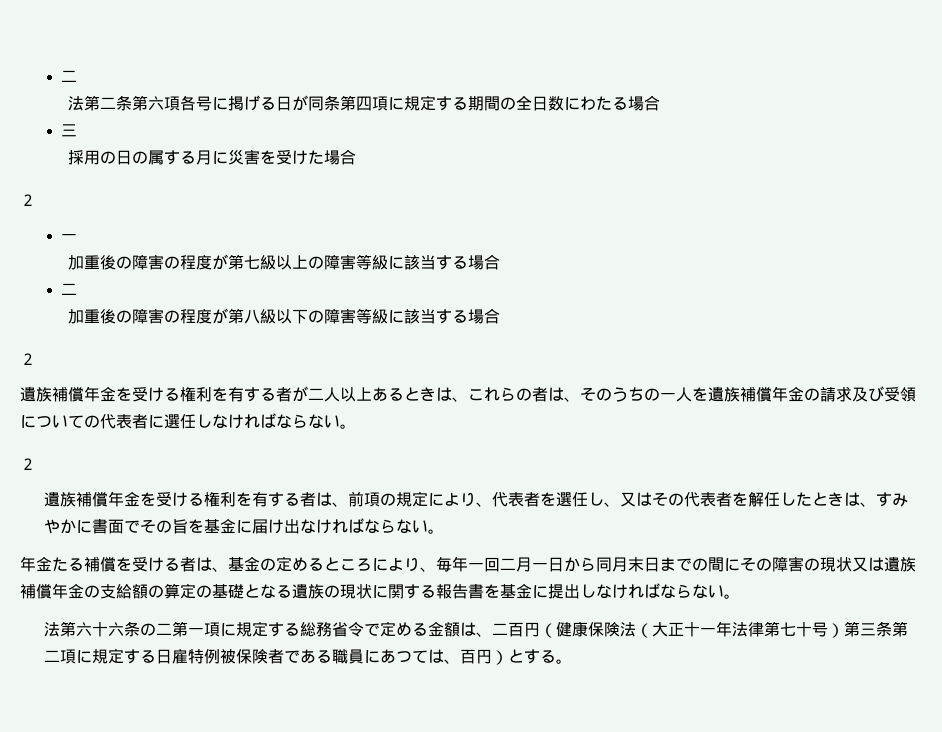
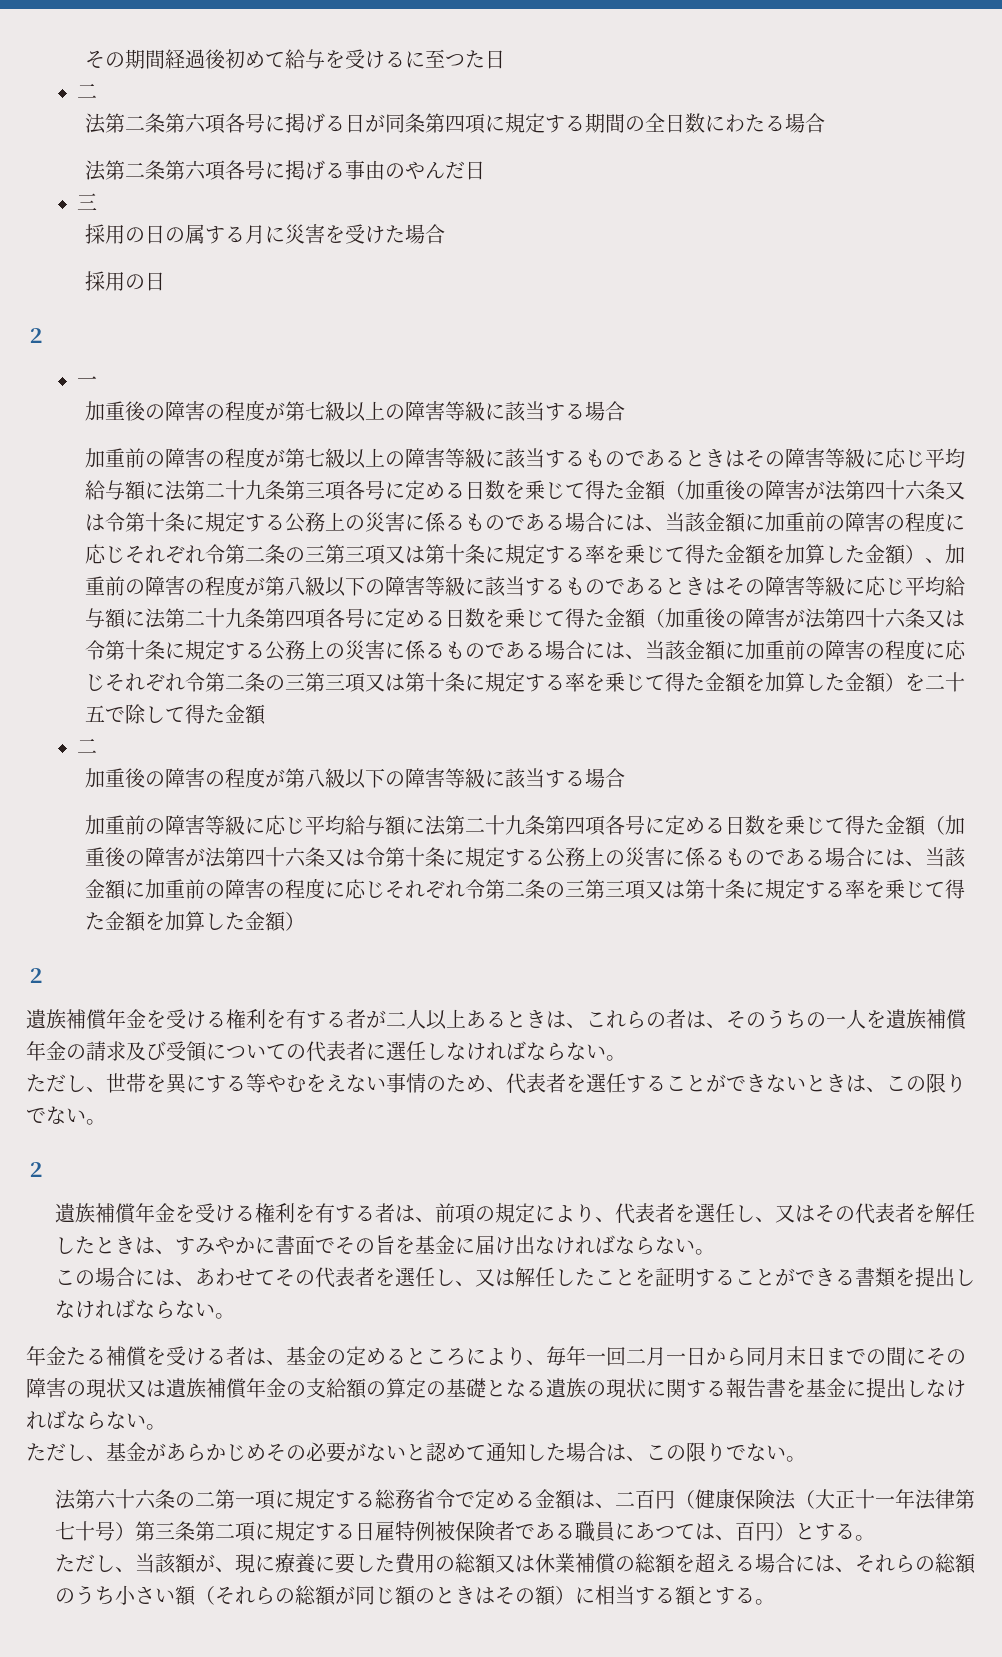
(61, 76) none -> [84,49,505,69] その期間経過後初めて給与を受けるに至つた日 //
(660, 103) none -> [84,160,485,181] // 法第二条第六項各号に掲げる事由のやんだ日
(356, 157) none -> [84,271,165,291] // 採用の日
(500, 262) none -> [84,447,965,469] [84,480,965,501] [84,511,965,533] [84,544,965,565] [84,575,965,597] [84,608,965,629] [84,639,966,661] [84,672,965,693] [84,704,266,725] // 加重前の障害の程度が第七級以上の障害等級に該当するものであるときはその障害等級に応じ平均給与額に法第二十九条第三項各号に定める日数を乗じて得た金額（加重後の障害が法第四十六条又は令第十条に規定する公務上の災害に係るものである場合には、当該金額に加重前の障害の程度に応じそれぞれ令第二条の三第三項又は第十条に規定する率を乗じて得た金額を加算した金額）、加重前の障害の程度が第八級以下の障害等級に該当するものであるときはその障害等級に応じ平均給与額に法第二十九条第四項各号に定める日数を乗じて得た金額（加重後の障害が法第四十六条又は令第十条に規定する公務上の災害に係るものである場合には、当該金額に加重前の障害の程度に応じそれぞれ令第二条の三第三項又は第十条に規定する率を乗じて得た金額を加算した金額）を二十五で除して得た金額
(500, 316) none -> [84,815,965,836] [84,847,966,868] [84,878,965,900] [84,911,305,932] // 加重前の障害等級に応じ平均給与額に法第二十九条第四項各号に定める日数を乗じて得た金額（加重後の障害が法第四十六条又は令第十条に規定する公務上の災害に係るものである場合には、当該金額に加重前の障害の程度に応じそれぞれ令第二条の三第三項又は第十条に規定する率を乗じて得た金額を加算した金額）
(356, 426) none -> [26,1073,966,1094] [26,1106,106,1125] // ただし、世帯を異にする等やむをえない事情のため、代表者を選任することができないときは、この限りでない。
(444, 531) none -> [55,1267,976,1288] [55,1299,236,1319] // この場合には、あわせてその代表者を選任し、又は解任したことを証明することができる書類を提出しなければならない。
(740, 596) none -> [26,1442,806,1463] // ただし、基金があらかじめその必要がないと認めて通知した場合は、この限りでない。
(572, 661) none -> [55,1553,977,1574] [55,1585,776,1606] // ただし、当該額が、現に療養に要した費用の総額又は休業補償の総額を超える場合には、それらの総額のうち小さい額（それらの総額が同じ額のときはその額）に相当する額とする。

